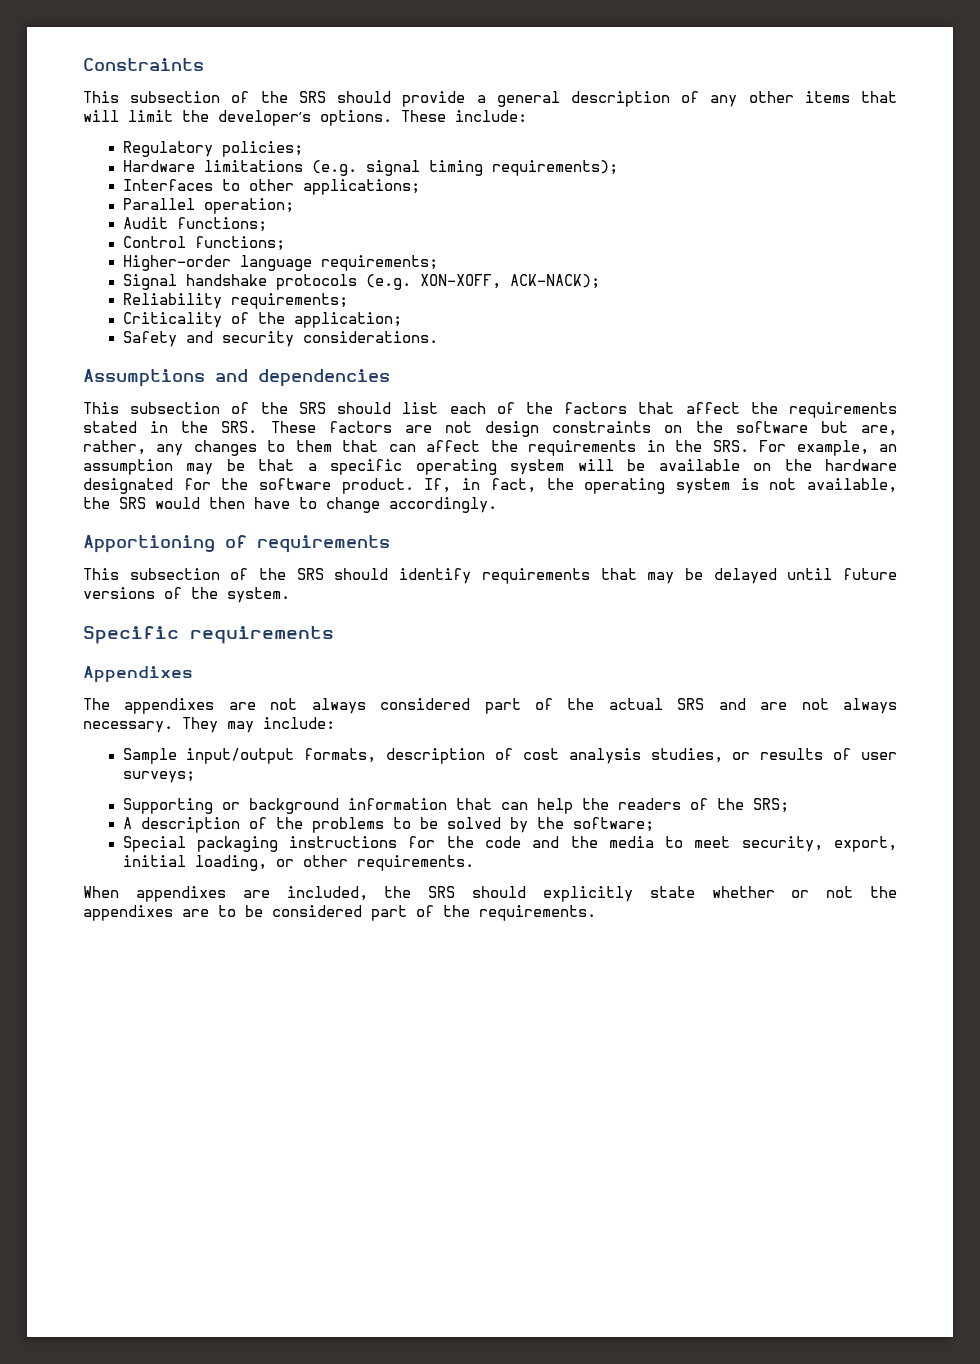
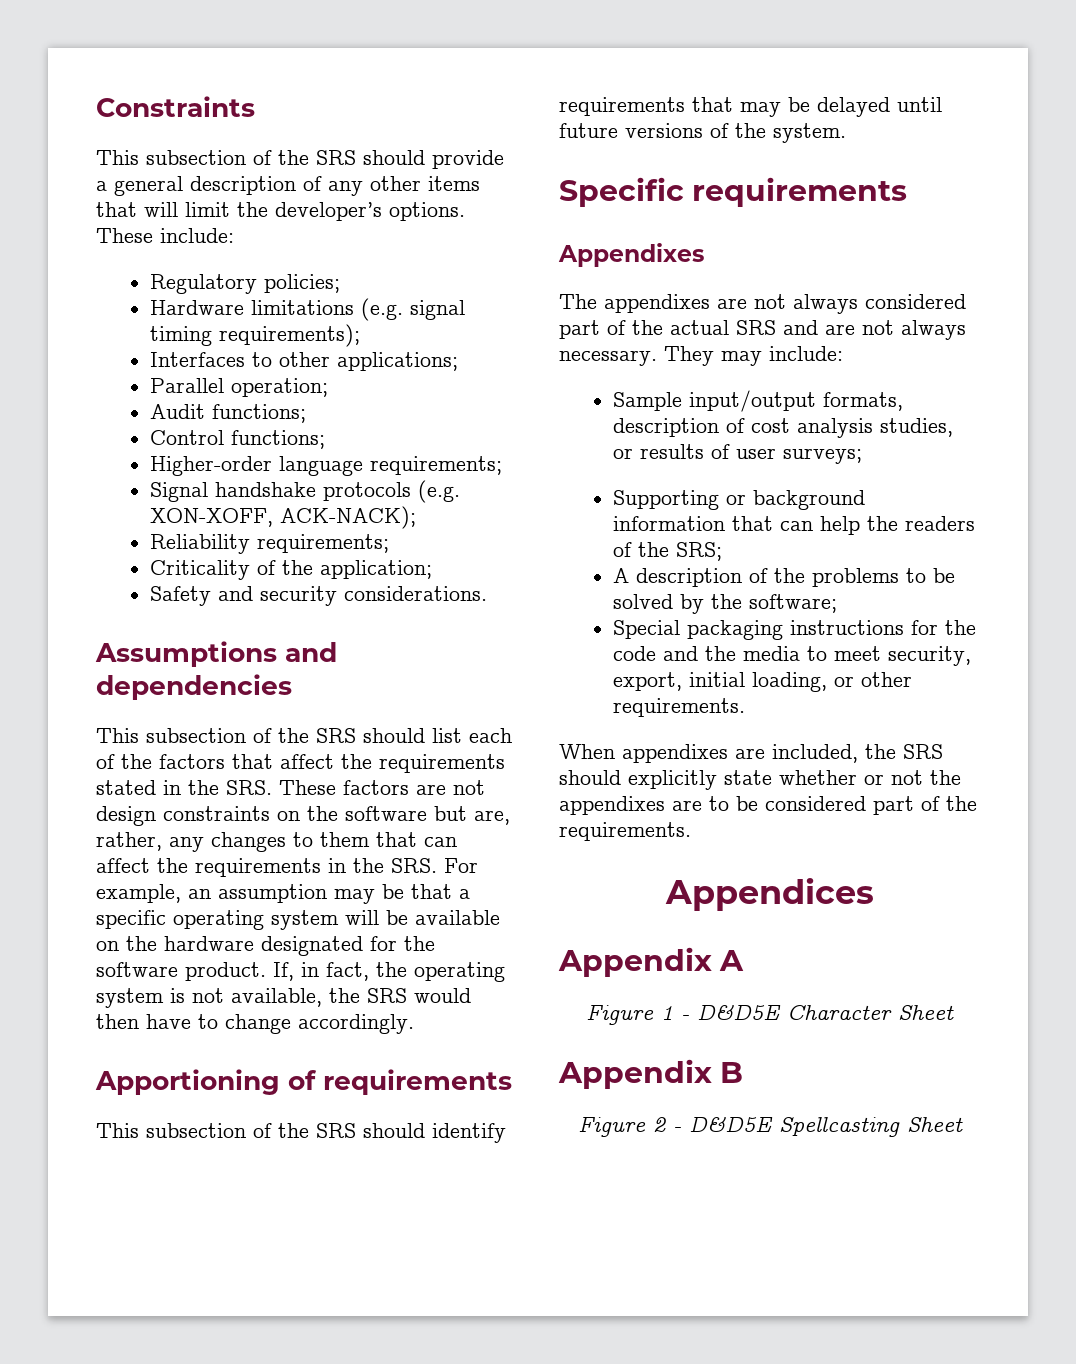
(596, 913) none -> [664,878,874,911] [558,947,745,977] [586,1004,954,1025] [558,1059,744,1089] [577,1116,963,1137] // Appendices // Appendix A // Figure 1 - D&D5E Character Sheet // Appendix B // Figure 2 - D&D5E Spellcasting Sheet

